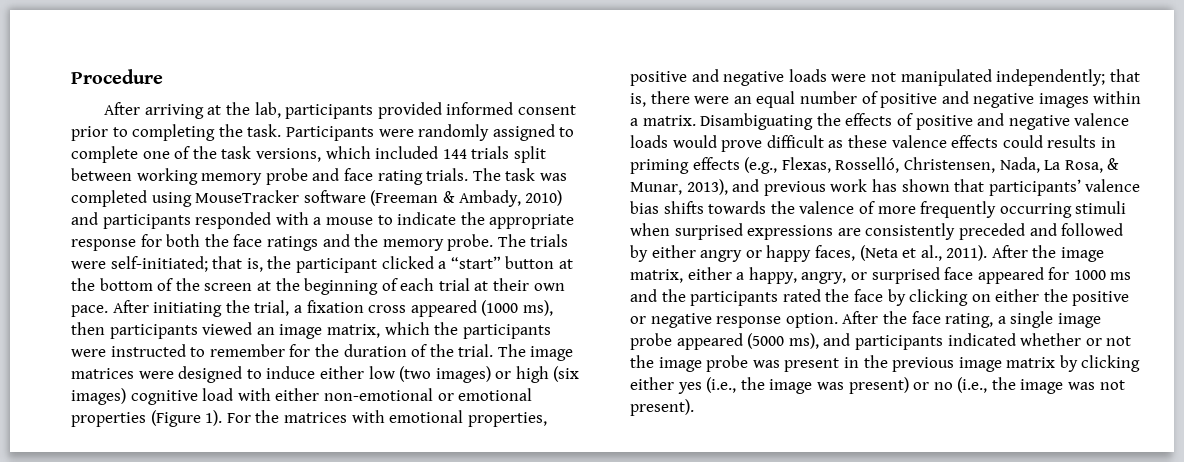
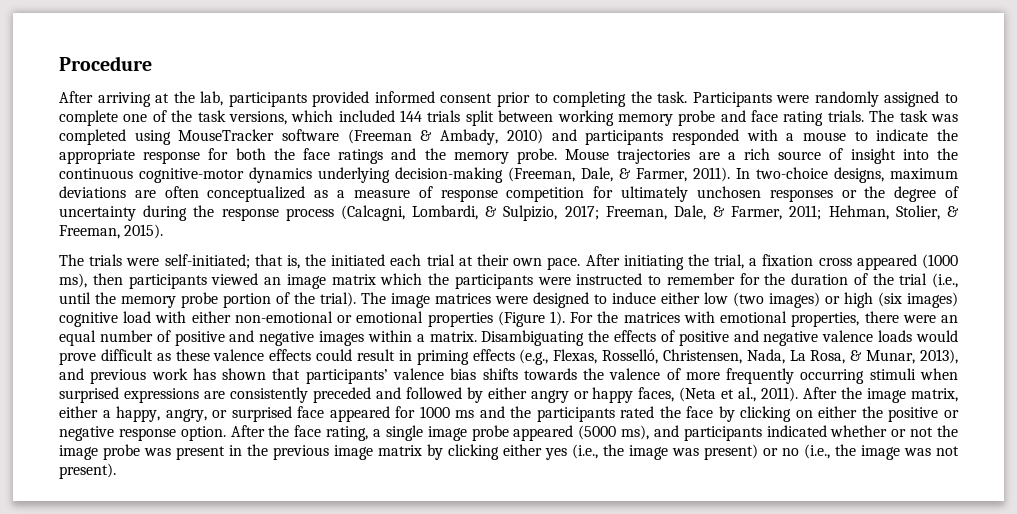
(494, 242) none -> [565,148,959,164] [59,167,958,183] [59,186,960,202] [59,205,959,221] [59,224,164,239] Mouse trajectories are a rich source of insight into the continuous cognitive-motor dynamics underlying decision-making (Freeman, Dale, & Farmer, 2011). In two-choice designs, maximum deviations are often conceptualized as a measure of response competition for ultimately unchosen responses or the degree of uncertainty during the response process (Calcagni, Lombardi, & Sulpizio, 2017; Freeman, Dale, & Farmer, 2011; Hehman, Stolier, & Freeman, 2015). //
[295,256,573,273] [71,278,398,295] participant clicked a “start” button at the bottom of the screen at the beginning of -> [331,254,386,266] initiated
[326,324,380,338] matrix, -> [331,274,376,285] matrix
[458,344,494,357] trial. -> [899,273,958,288] [59,292,356,308] trial (i.e., until the memory probe portion of the trial).
[630,69,1140,86] [630,93,646,107] positive and negative loads were not manipulated independently; that is, -> (860, 319) none
[1047,135,1097,148] results -> [356,349,395,361] result

